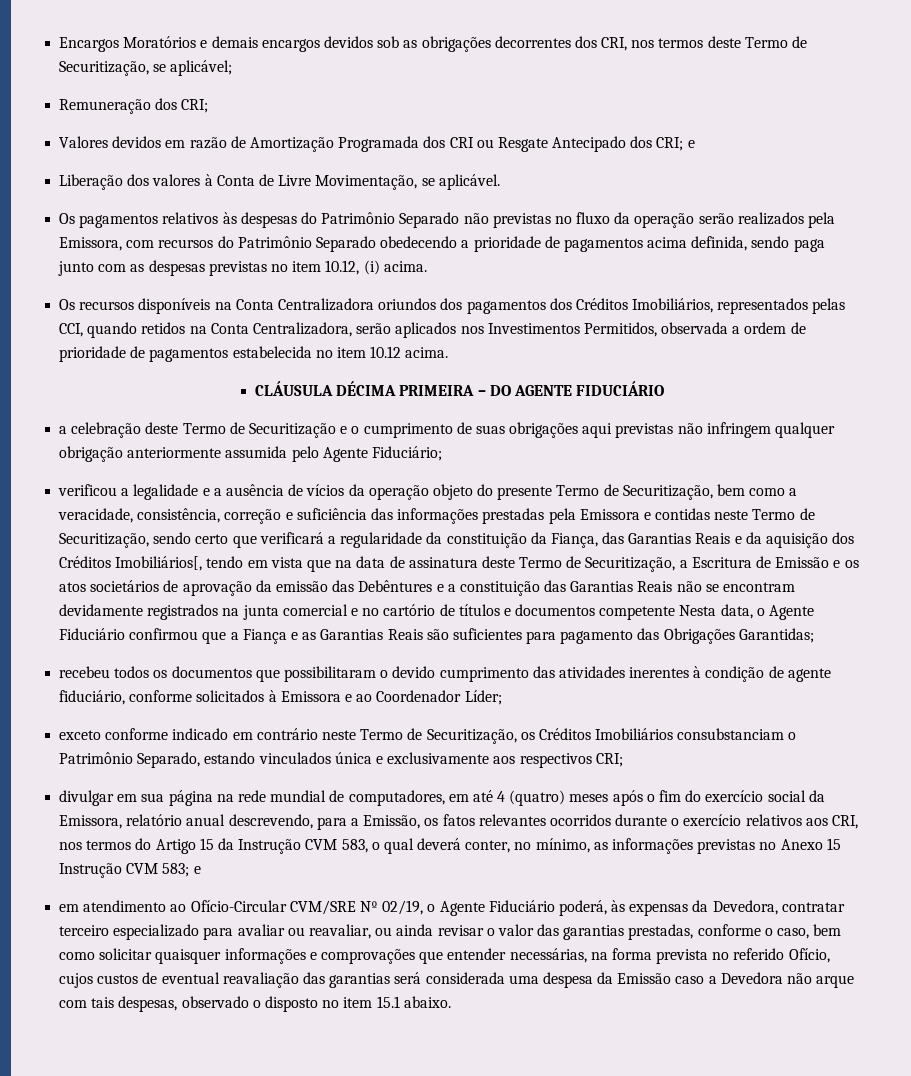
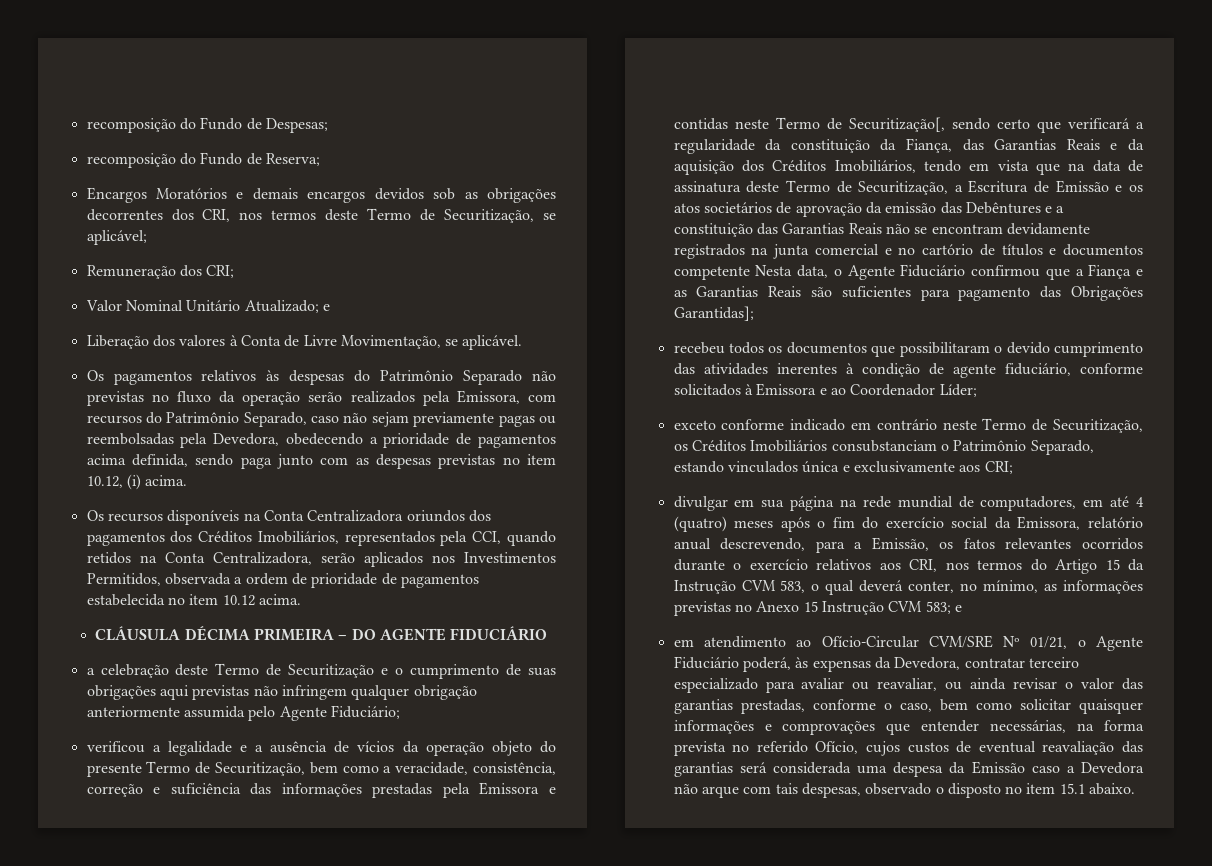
(59, 44) none -> [86,117,328,133] [86,152,320,168] recomposição do Fundo de Despesas; // recomposição do Fundo de Reserva; //
[59,136,684,152] Valores devidos em razão de Amortização Programada dos CRI ou Resgate Antecipado dos CRI; -> [85,300,319,313] Valor Nominal Unitário Atualizado;
[315,236,376,252] Separado -> [243,412,556,427] [86,433,280,448] Separado, caso não sejam previamente pagas ou reembolsadas pela Devedora,
[812,298,846,314] pelas -> [440,531,468,546] pela
[59,533,150,548] Securitização, -> [848,117,945,132] Securitização[,
[115,556,203,571] Imobiliários[, -> [834,160,916,173] Imobiliários,
[738,628,814,643] Garantidas; -> [673,306,754,321] Garantidas];
[519,753,592,768] respectivos -> (981, 468) none
[382,900,424,915] 02/19, -> [1030,636,1068,649] 01/21,

